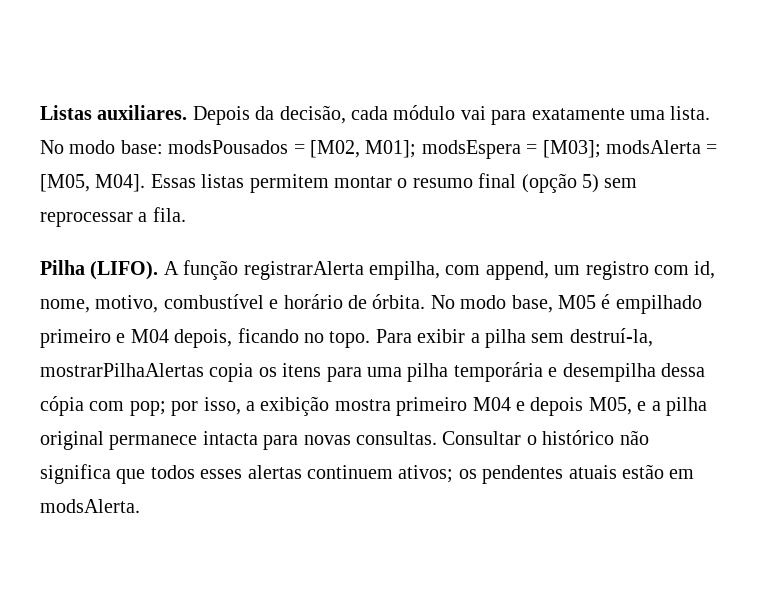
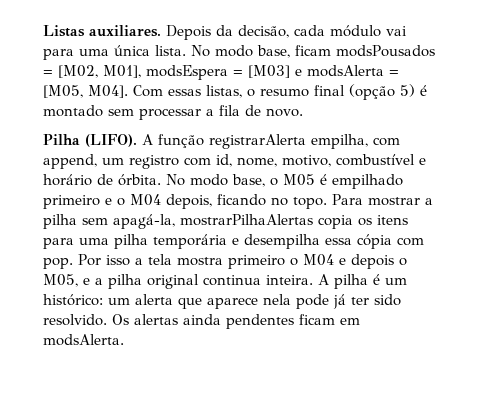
[531,108,665,120] exatamente uma -> [79,45,150,56] uma única
[120,140,163,154] base: -> [257,45,331,58] base, ficam
[365,140,417,158] M01]; -> [103,65,141,78] M01],
[542,140,601,158] [M03]; -> [248,65,302,78] [M03] e
[150,174,392,193] Essas listas permitem montar -> [133,85,242,98] Com essas listas,
[604,178,638,188] [40,207,186,227] sem reprocessar a fila. -> [420,85,427,96] [43,105,303,120] é montado sem processar a fila de novo.
(553, 304) none -> [270,178,278,186] o
(126, 338) none -> [117,198,125,206] o
[417,329,466,343] exibir -> [368,197,420,206] mostrar
[569,328,653,347] destruí-la, -> [113,214,175,229] apagá-la,
[660,363,705,377] dessa -> [325,238,352,245] essa
[129,396,330,416] pop; por isso, a exibição -> [43,254,172,269] pop. Por isso a tela
(468, 406) none -> [290,258,298,266] o
(584, 406) none -> [399,258,407,266] o
[109,430,649,450] [40,464,664,484] permanece intacta para novas consultas. Consultar o histórico não significa que todos esses alertas continuem ativos; os pendentes atuais estão -> [203,274,407,289] [43,294,401,309] [43,314,335,329] continua inteira. A pilha é um histórico: um alerta que aparece nela pode já ter sido resolvido. Os alertas ainda pendentes ficam

